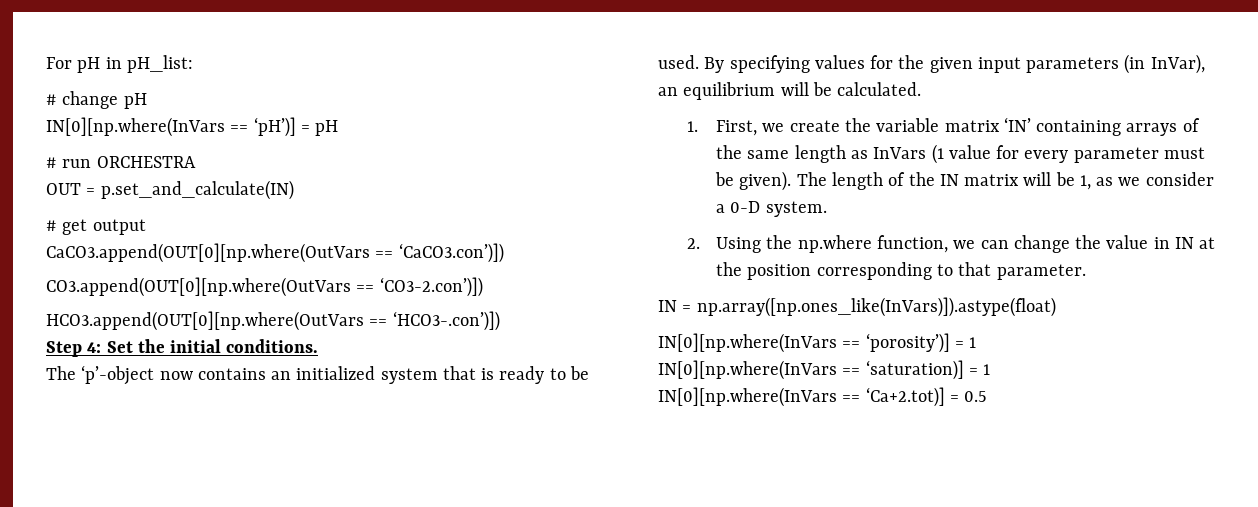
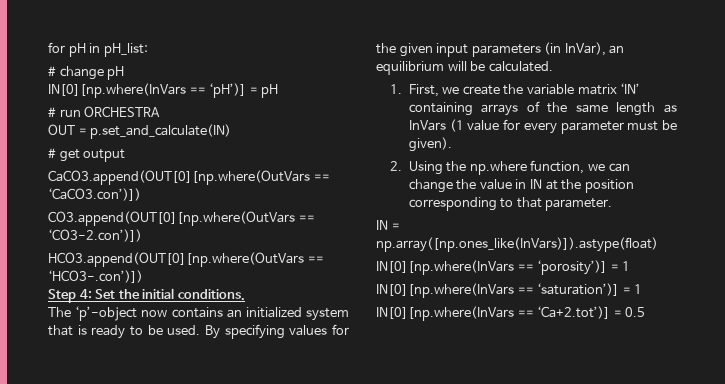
[46,57,72,69] For -> [48,42,65,53] for
[796,172,1214,190] [716,201,827,217] The length of the IN matrix will be 1, as we consider a 0-D system. -> (452, 144) none
[865,360,991,380] [658,387,945,407] ‘saturation)] = 1 // IN[0][np.where(InVars == ‘Ca+2.tot)] -> [537,283,643,296] [376,306,611,321] ‘saturation’)] = 1 // IN[0][np.where(InVars == ‘Ca+2.tot’)]

